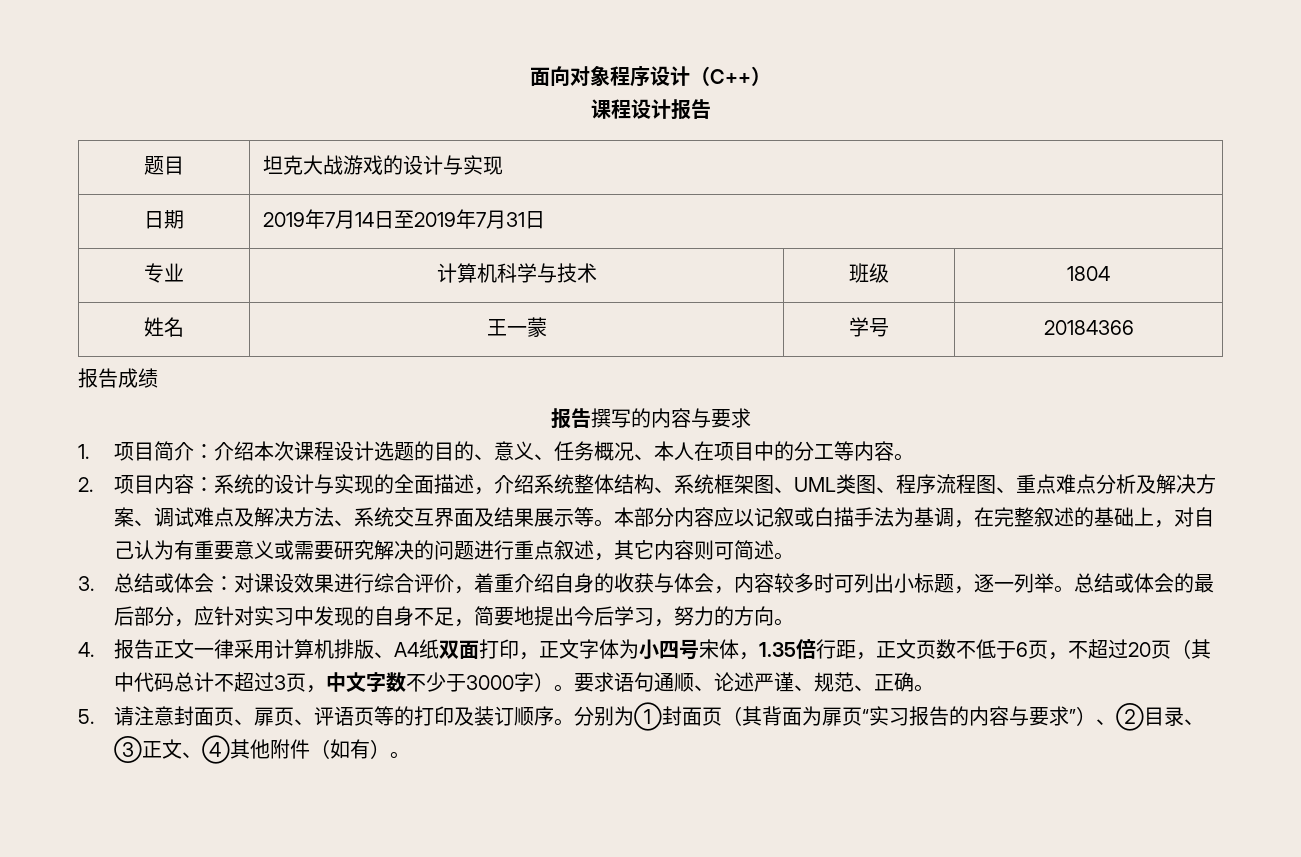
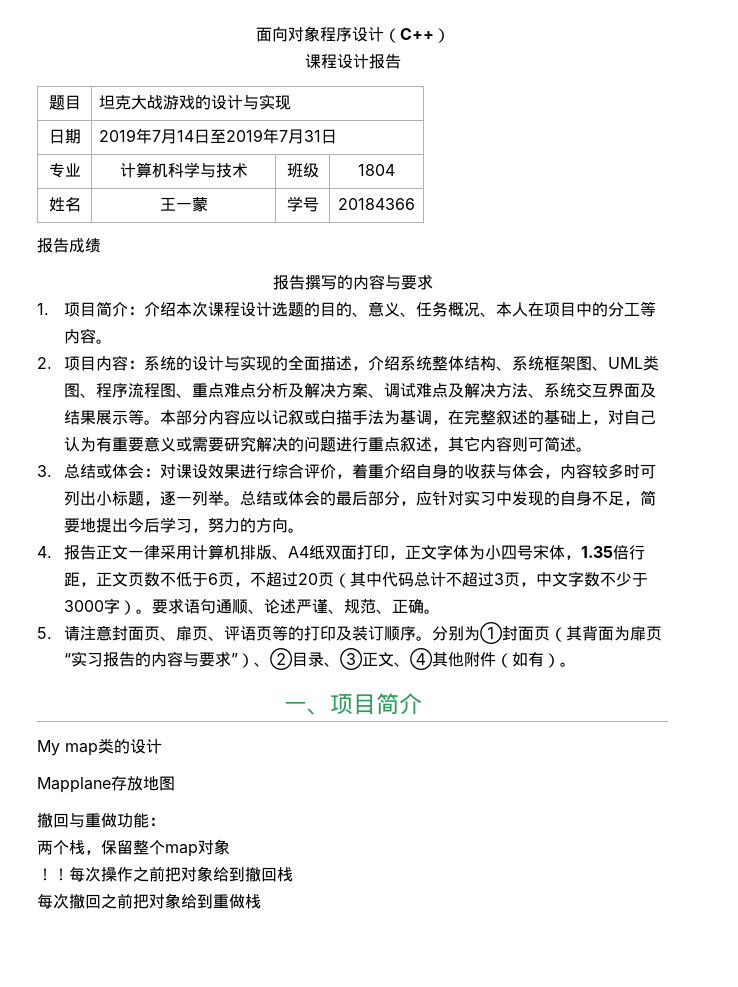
(411, 755) none -> [283,693,422,715] [37,738,162,756] [37,776,175,793] [37,813,165,828] [37,839,230,857] [37,866,293,882] [37,893,261,909] // 一、项目简介 // My map类的设计 // Mapplane存放地图 // 撤回与重做功能： // 两个栈，保留整个map对象 // ！！每次操作之前把对象给到撤回栈 // 每次撤回之前把对象给到重做栈

